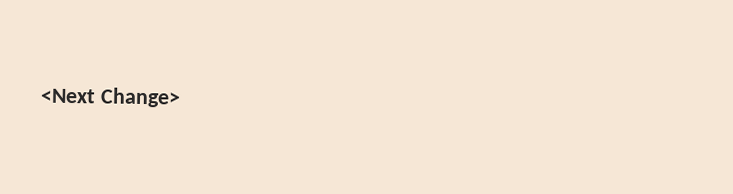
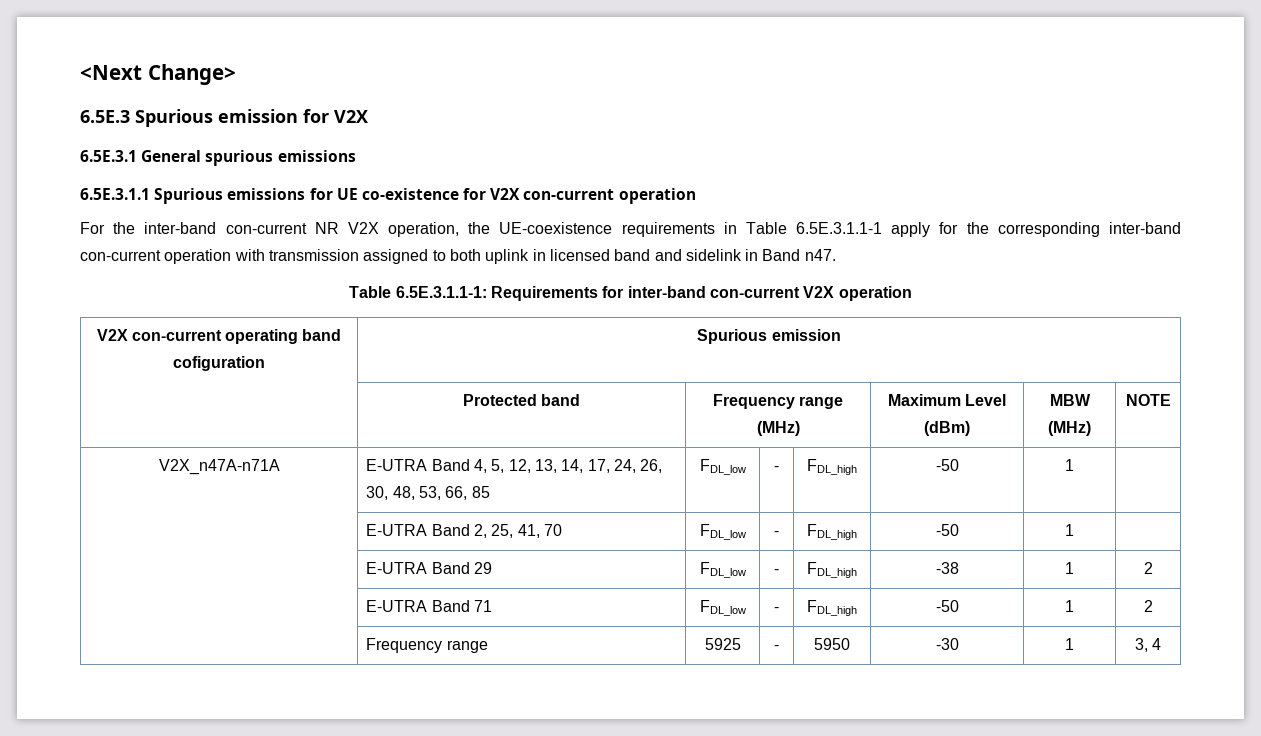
(181, 97) none -> [80,109,368,127] [80,150,356,166] [80,188,696,204] [80,222,1181,237] [80,249,836,264] [349,286,912,301] [96,329,342,344] [173,356,265,371] [697,329,841,344] [462,394,581,406] [712,394,844,409] [756,421,800,436] [887,394,1007,406] [924,421,970,436] [1049,394,1091,406] [1048,421,1091,436] [1125,394,1171,406] [158,459,280,475] [366,459,663,473] [366,486,490,500] [699,459,746,475] [774,466,779,471] [807,459,857,475] [935,459,959,471] [1065,459,1074,471] [366,524,563,538] [699,524,746,540] [774,531,779,536] [807,524,857,540] [935,524,959,536] [1065,524,1074,536] [366,562,493,574] [699,562,746,578] [774,569,779,574] [807,562,857,578] [935,562,959,574] [1065,562,1074,574] [1143,562,1153,574] [366,600,493,612] [699,600,746,616] [774,607,779,612] [807,600,857,616] [935,600,959,612] [1065,600,1074,612] [1143,600,1153,612] [366,638,488,653] [704,638,741,650] [774,645,779,650] [814,638,850,650] [935,638,959,650] [1065,638,1074,650] [1134,638,1162,652] // 6.5E.3 Spurious emission for V2X // 6.5E.3.1 General spurious emissions // 6.5E.3.1.1 Spurious emissions for UE co-existence for V2X con-current operation // For the inter-band con-current NR V2X operation, the UE-coexistence requirements in Table 6.5E.3.1.1-1 apply for the corresponding inter-band con-current operation with transmission assigned to both uplink in licensed band and sidelink in Band n47. // Table 6.5E.3.1.1-1: Requirements for inter-band con-current V2X operation // V2X con-current operating band cofiguration | Spurious emission // | Protected band | Frequency range (MHz) | Maximum Level (dBm) | MBW (MHz) | NOTE // V2X_n47A-n71A | E-UTRA Band 4, 5, 12, 13, 14, 17, 24, 26, 30, 48, 53, 66, 85 | FDL_low | - | FDL_high | -50 | 1 | // | E-UTRA Band 2, 25, 41, 70 | FDL_low | - | FDL_high | -50 | 1 | // | E-UTRA Band 29 | FDL_low | - | FDL_high | -38 | 1 | 2 // | E-UTRA Band 71 | FDL_low | - | FDL_high | -50 | 1 | 2 // | Frequency range | 5925 | - | 5950 | -30 | 1 | 3, 4

